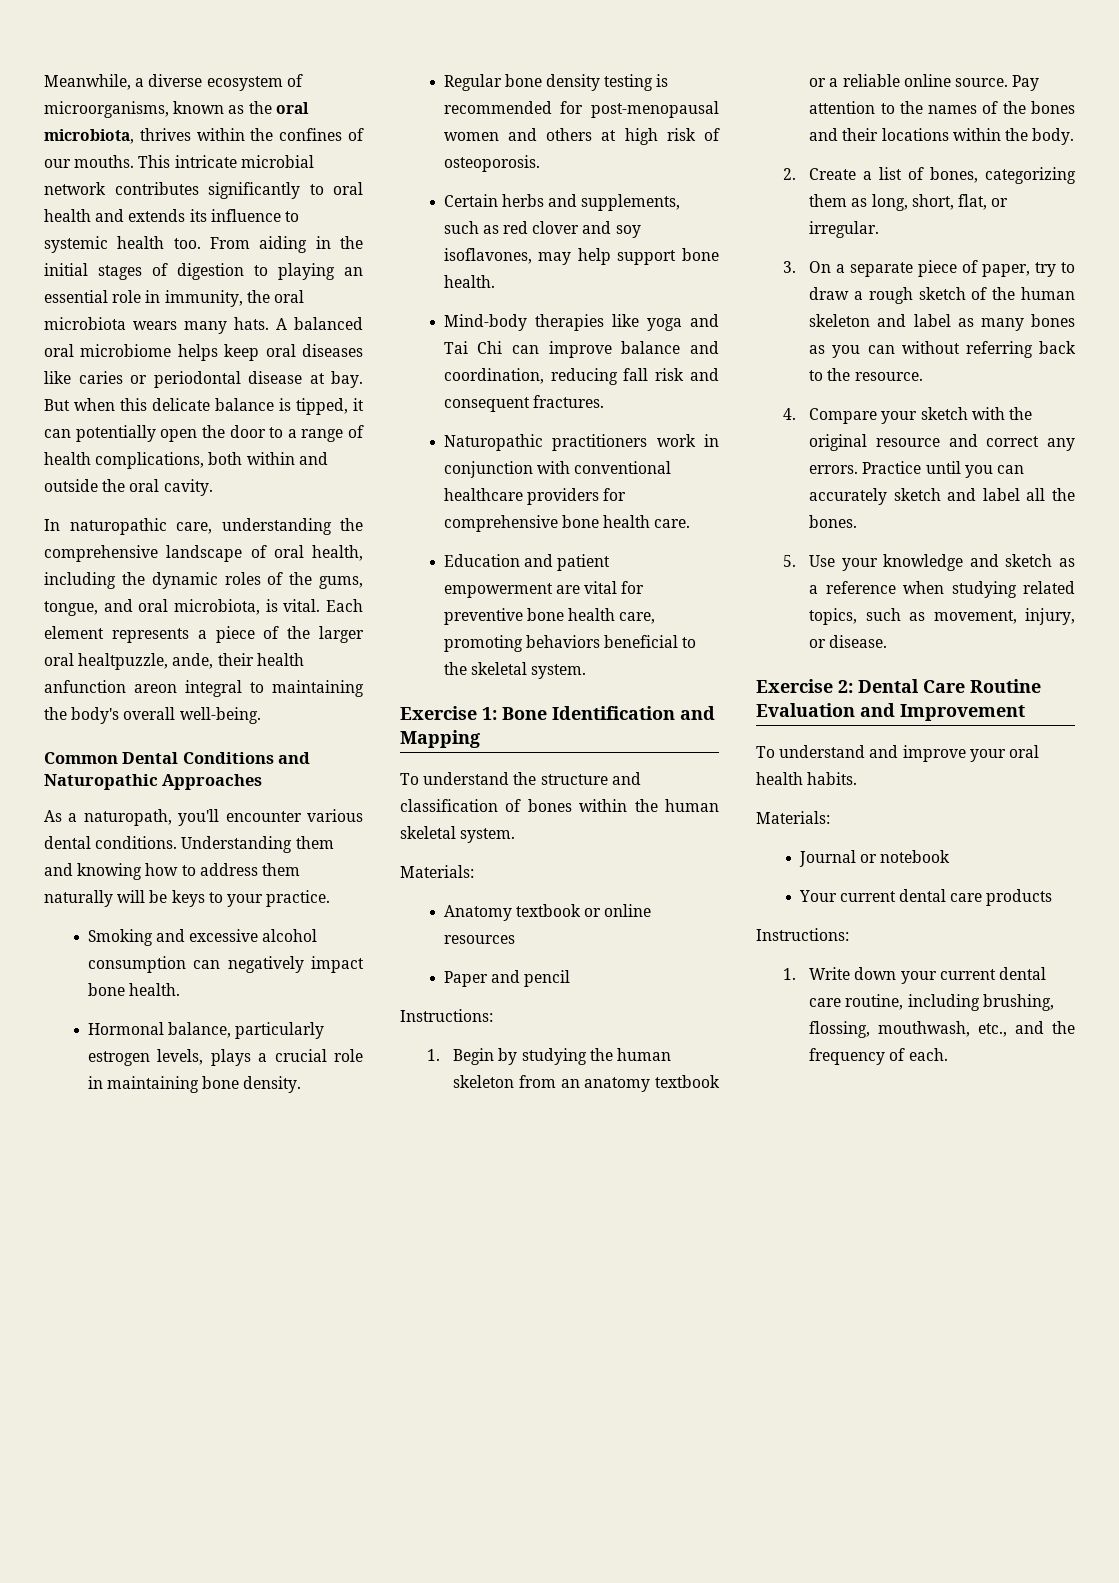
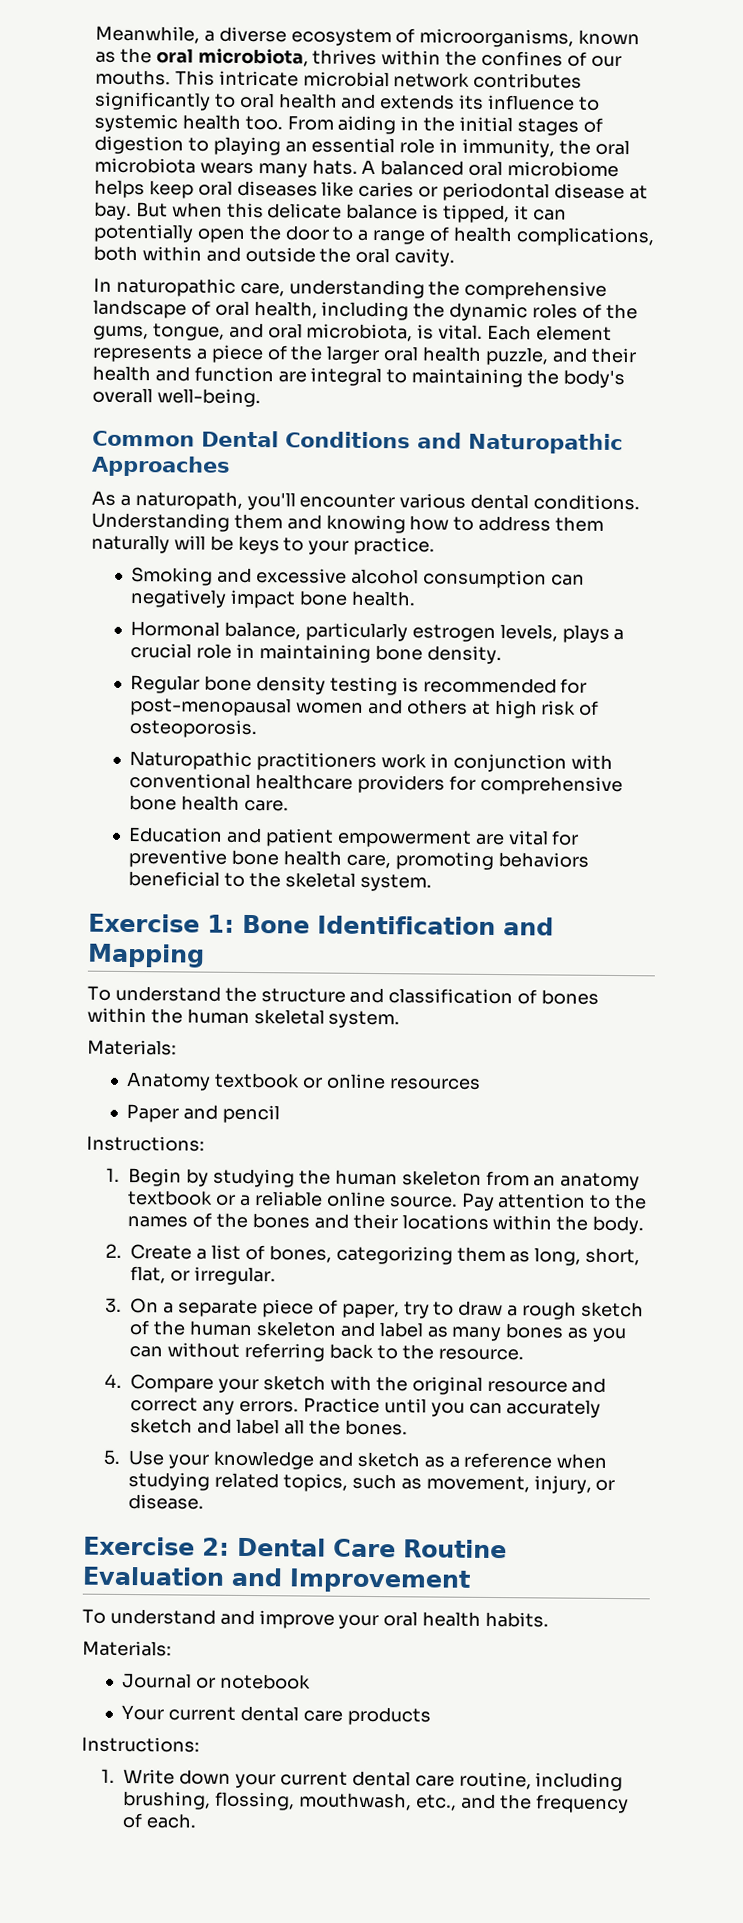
[78,653,304,670] [44,680,177,693] healtpuzzle, ande, their health anfunction areon -> [422,346,637,366] [92,365,307,383] health puzzle, and their health and function are
[443,194,681,211] [443,221,641,238] [443,248,719,265] [443,275,495,288] [443,314,719,331] [443,341,719,358] [443,368,719,385] [443,395,604,412] // Certain herbs and supplements, such as red clover and soy isoflavones, may help support bone health. // Mind-body therapies like yoga and Tai Chi can improve balance and coordination, reducing fall risk and consequent fractures. -> (258, 729) none

